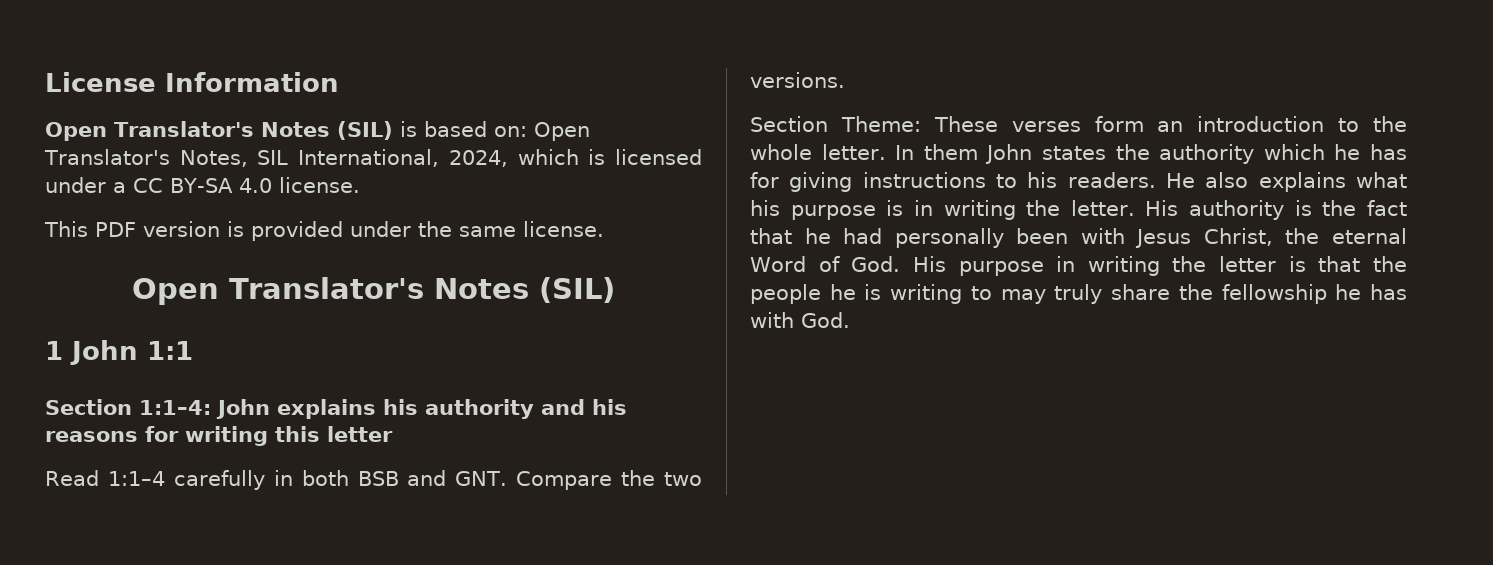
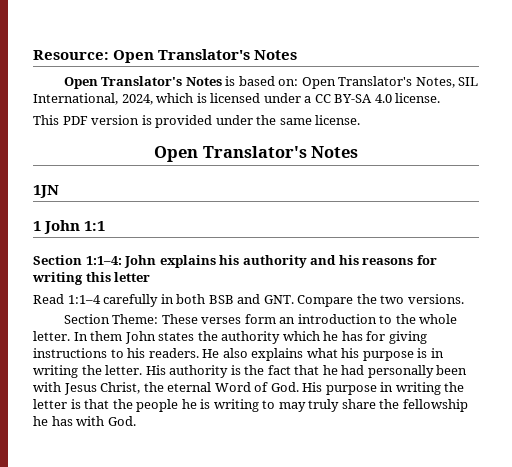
[45,72,339,92] [45,121,393,141] License Information // Open Translator's Notes (SIL) -> [33,49,298,63] [63,76,222,89] Resource: Open Translator's Notes // Open Translator's Notes
[539,277,616,303] (SIL) -> [33,185,59,198] // 1JN

